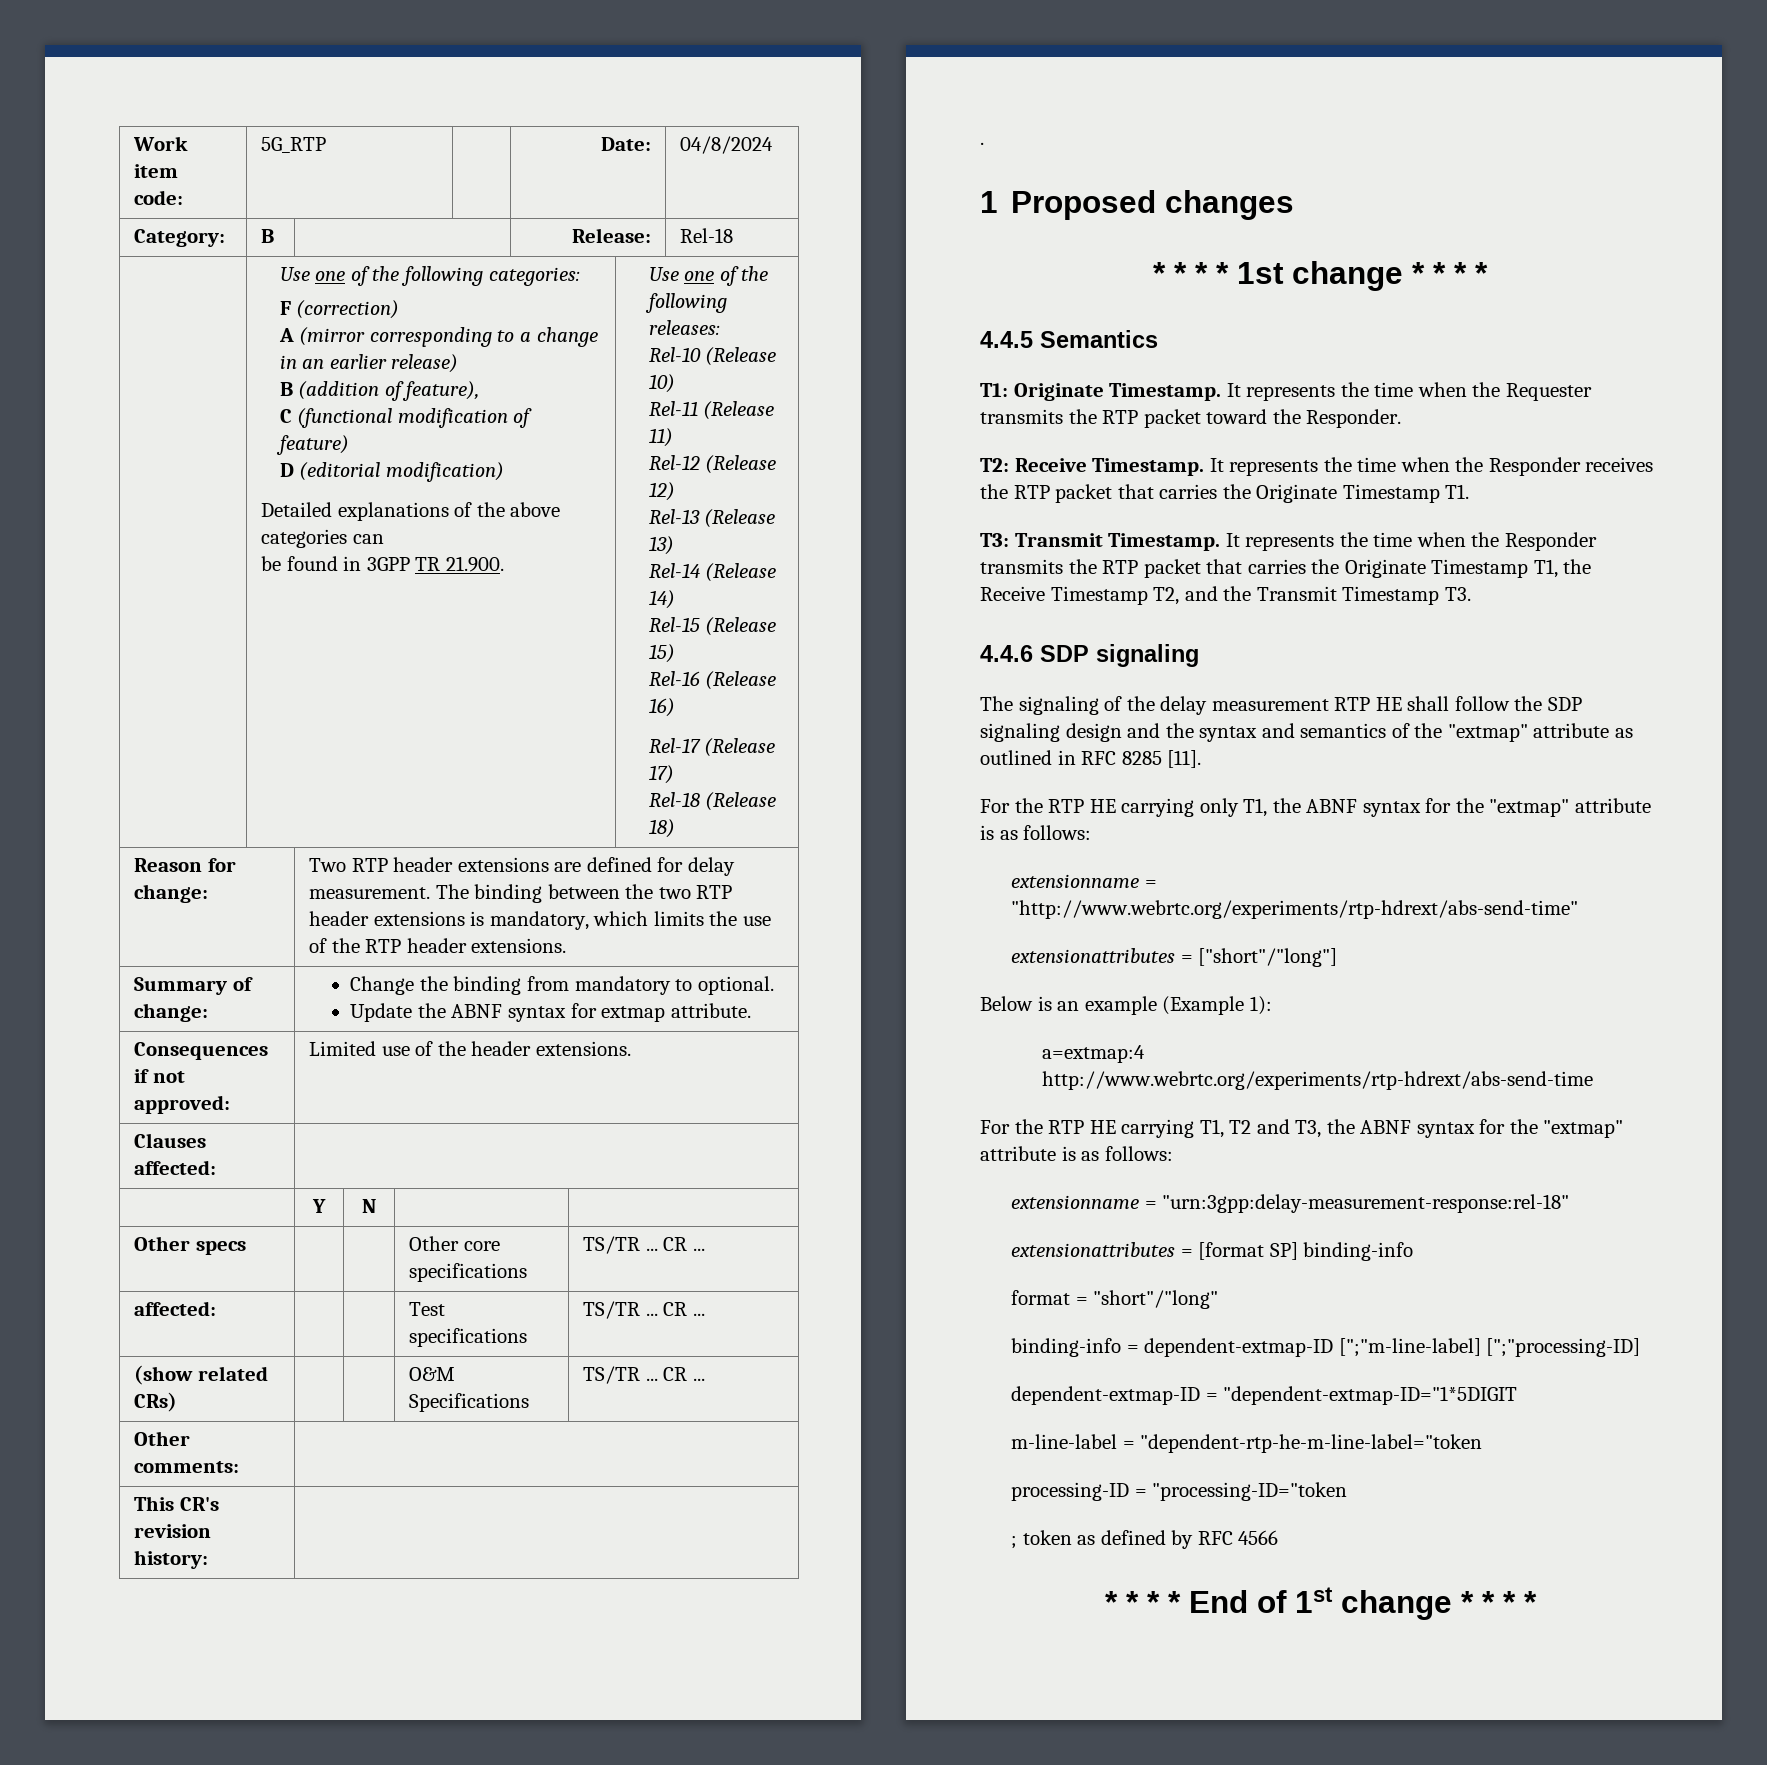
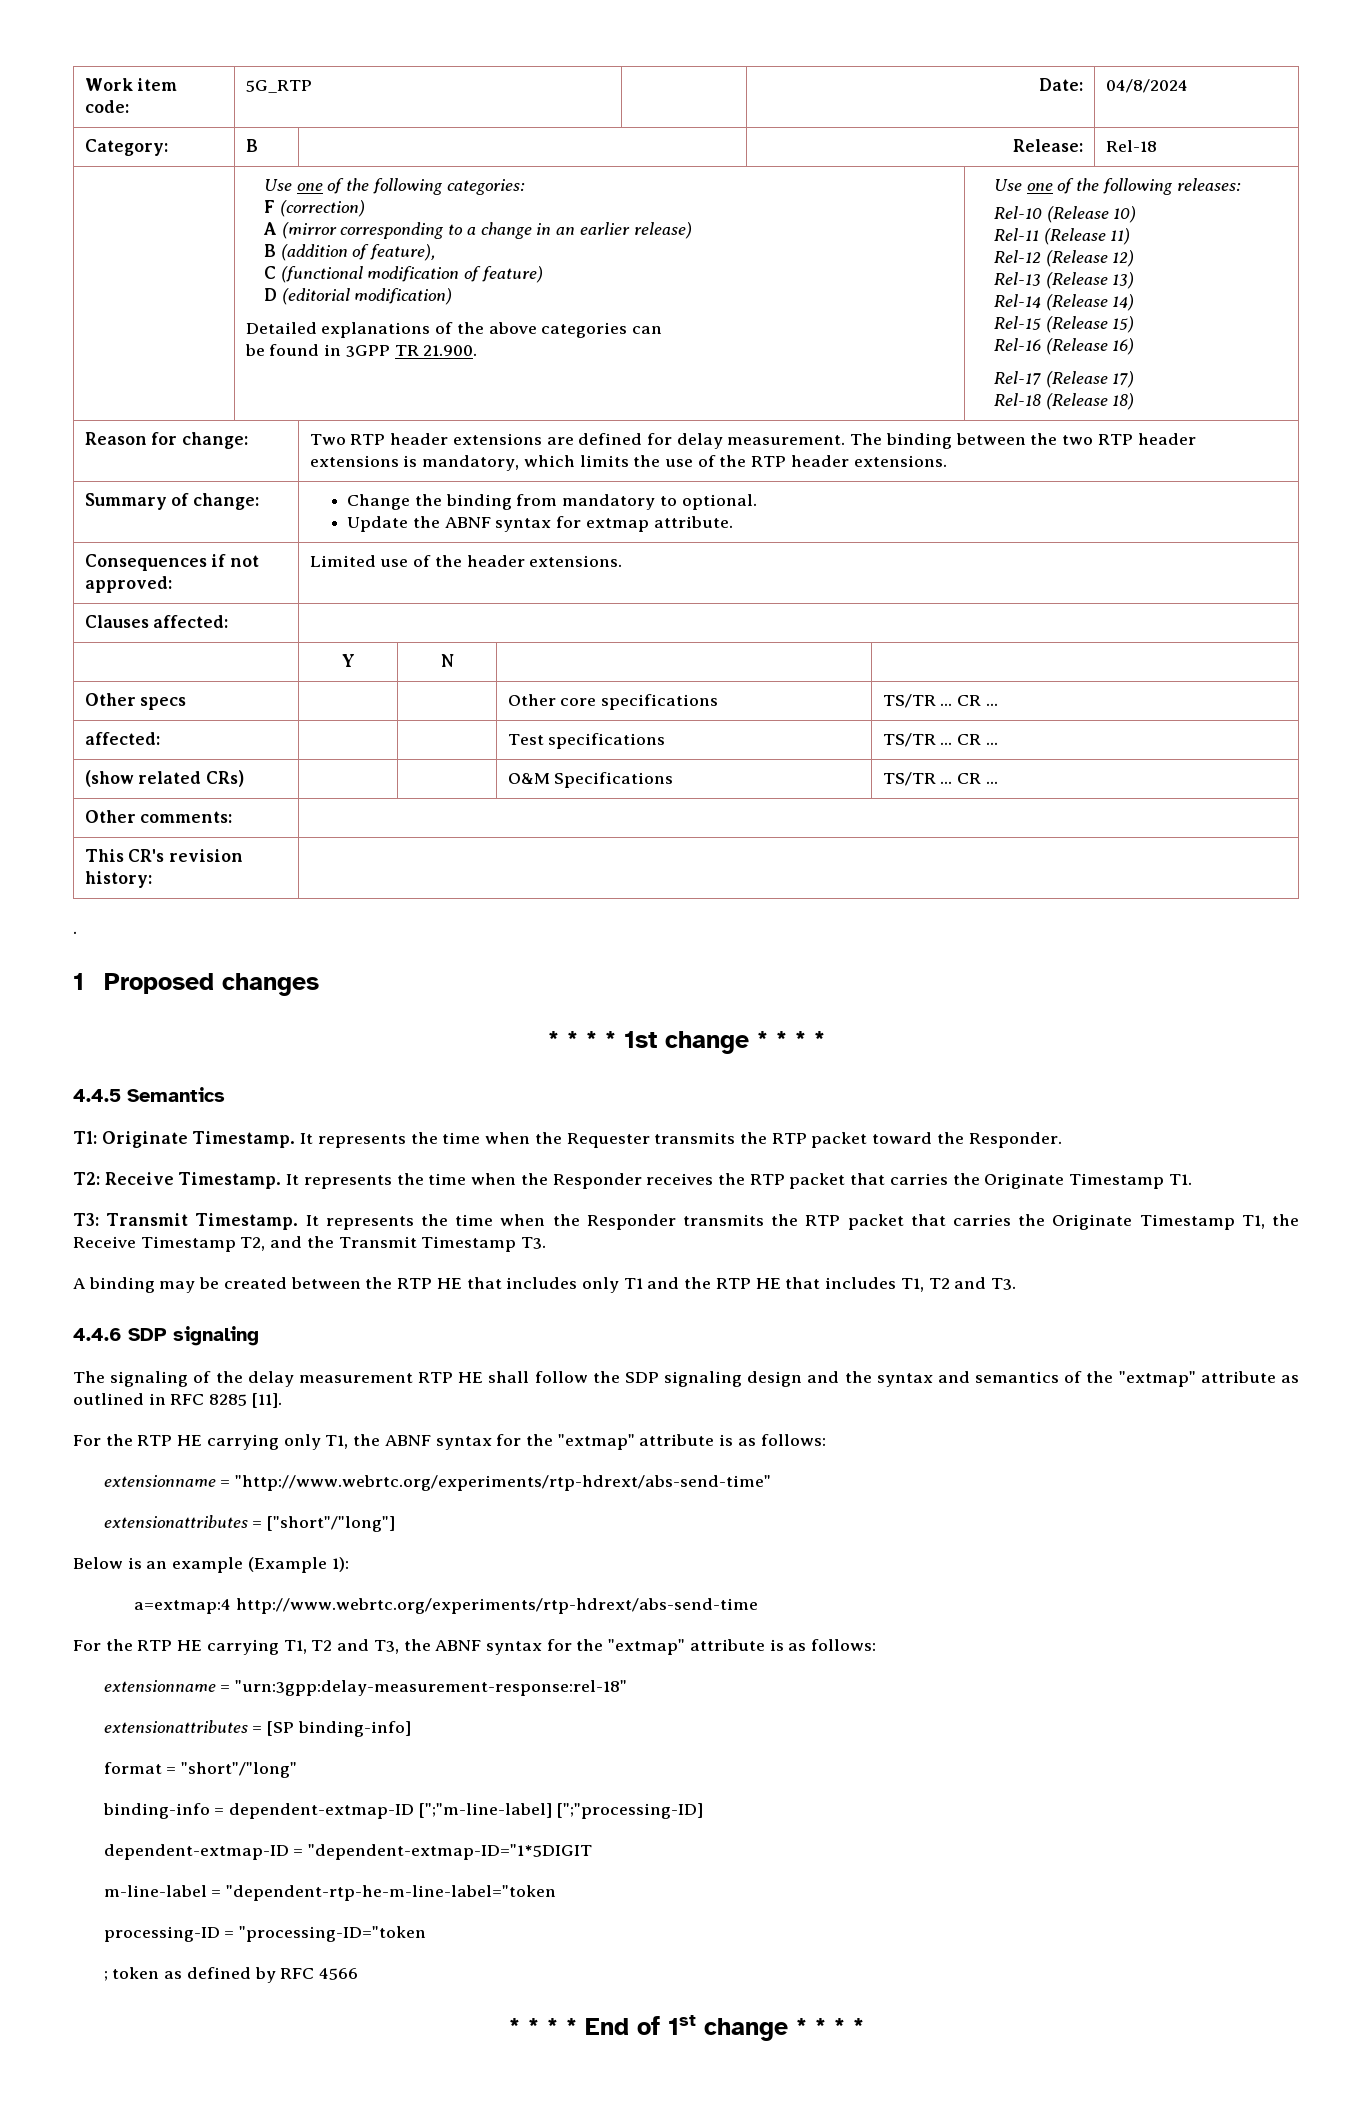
(1471, 594) none -> [73,1277,1016,1293] // A binding may be created between the RTP HE that includes only T1 and the RTP HE that includes T1, T2 and T3.
[1198,1242,1414,1261] [format SP] binding-info -> [267,1721,411,1737] [SP binding-info]

